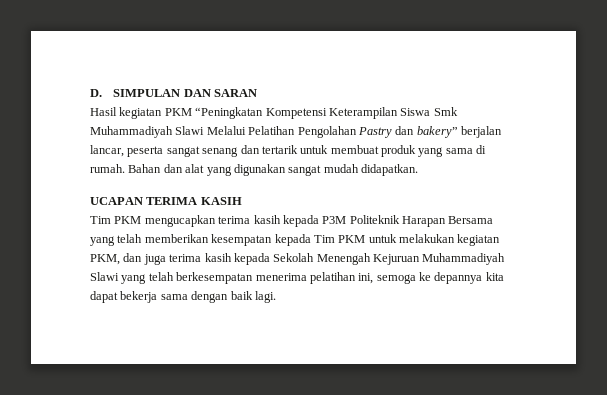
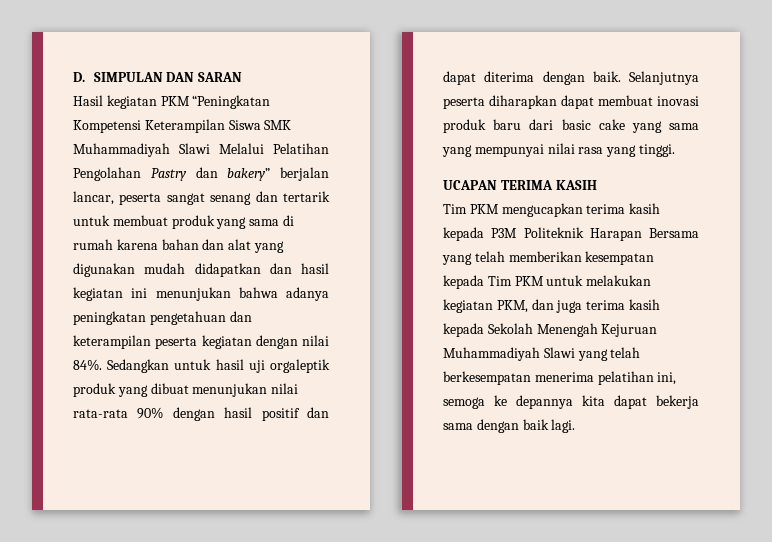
[433,107,458,116] Smk -> [264,120,292,130] SMK
[90,164,162,173] rumah. Bahan -> [73,239,199,250] rumah karena bahan
[288,164,418,176] sangat mudah didapatkan. -> [144,263,329,277] [73,287,329,301] [73,311,252,325] [73,335,329,349] [73,359,330,373] [73,383,299,397] [73,407,329,421] [443,71,699,85] [443,95,699,109] [443,119,699,133] [442,143,675,157] mudah didapatkan dan hasil kegiatan ini menunjukan bahwa adanya peningkatan pengetahuan dan keterampilan peserta kegiatan dengan nilai 84%. Sedangkan untuk hasil uji orgaleptik produk yang dibuat menunjukan nilai rata-rata 90% dengan hasil positif dan dapat diterima dengan baik. Selanjutnya peserta diharapkan dapat membuat inovasi produk baru dari basic cake yang sama yang mempunyai nilai rasa yang tinggi.

